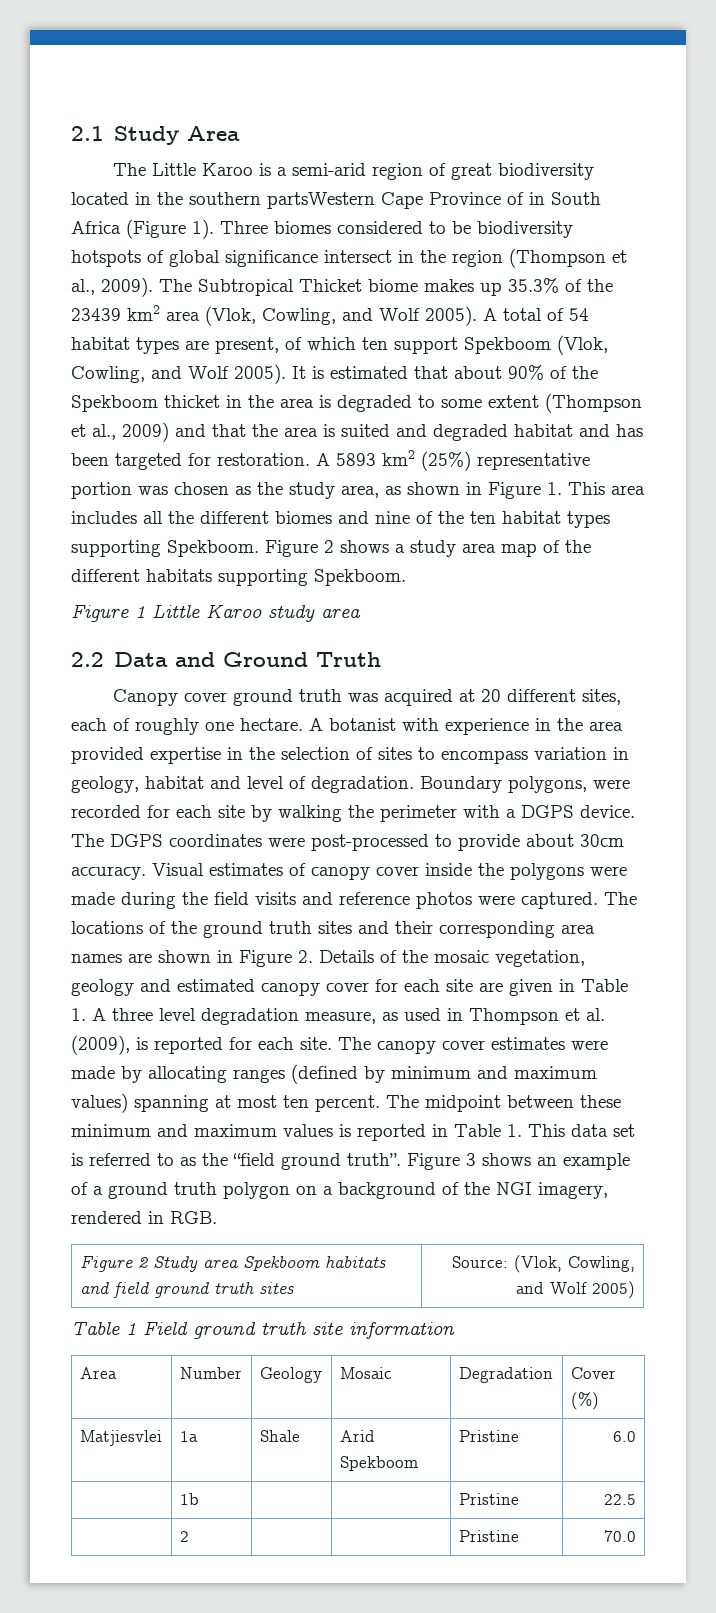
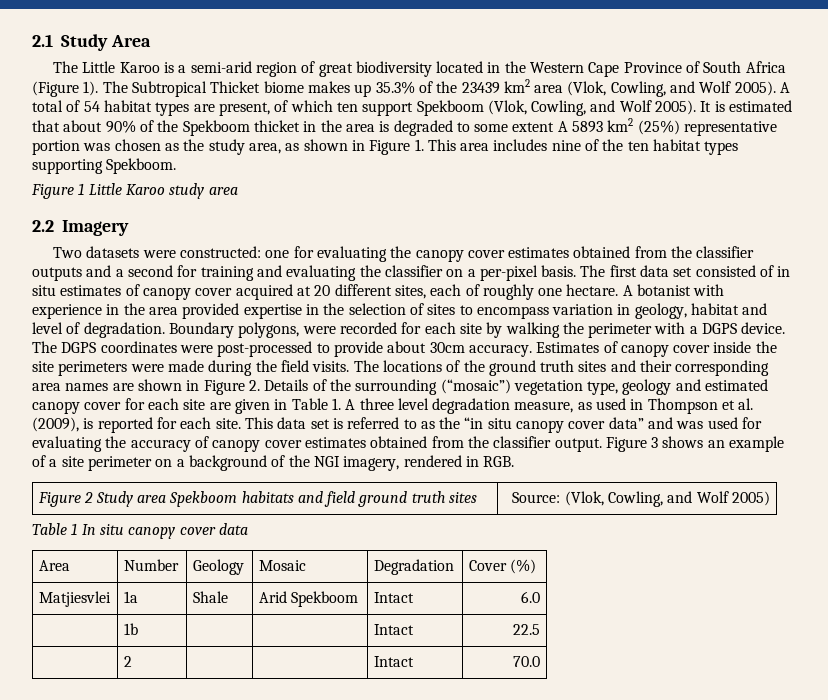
[189,192,375,209] southern partsWestern -> [530,62,585,73] Western
[529,192,545,205] in -> (701, 67) none
[220,221,573,238] [71,248,627,268] [71,277,153,297] Three biomes considered to be biodiversity hotspots of global significance intersect in the region (Thompson et al., 2009). -> (99, 88) none
[545,393,642,413] [71,422,643,442] [71,453,310,470] (Thompson et al., 2009) and that the area is suited and degraded habitat and has been targeted for restoration. -> (555, 127) none
[143,511,369,524] all the different biomes and -> (548, 145) none
[265,540,591,557] [71,569,406,586] Figure 2 shows a study area map of the different habitats supporting Spekboom. -> (177, 166) none
[113,652,381,667] [113,689,379,706] Data and Ground Truth // Canopy cover ground truth was -> [62,220,129,236] [52,246,755,262] [32,265,791,281] [32,284,233,300] Imagery // Two datasets were constructed: one for evaluating the canopy cover estimates obtained from the classifier outputs and a second for training and evaluating the classifier on a per-pixel basis. The first data set consisted of in situ estimates of canopy cover
[152,863,283,876] Visual estimates -> [536,342,600,353] Estimates
[510,863,584,880] polygons -> [32,361,128,376] site perimeters
[255,892,598,909] visits and reference photos were captured. -> [312,361,350,372] visits.
[434,950,585,967] mosaic vegetation, -> [355,379,619,395] surrounding (“mosaic”) vegetation type,
[338,1037,608,1054] [71,1064,597,1084] [71,1093,621,1113] [71,1124,522,1141] The canopy cover estimates were made by allocating ranges (defined by minimum and maximum values) spanning at most ten percent. The midpoint between these minimum and maximum values is reported in Table 1. -> (241, 423) none
[233,1153,401,1170] “field ground truth”. -> [464,417,763,433] [32,436,602,452] “in situ canopy cover data” and was used for evaluating the accuracy of canopy cover estimates obtained from the classifier output.
[108,1182,290,1199] ground truth polygon -> [61,456,152,471] site perimeter
[143,1322,455,1339] Field ground truth site information -> [81,523,248,539] In situ canopy cover data
[458,1430,519,1442] Pristine -> [373,592,414,603] Intact
[458,1493,519,1505] Pristine -> [373,624,414,635] Intact
[458,1530,519,1542] Pristine -> [373,656,414,667] Intact

